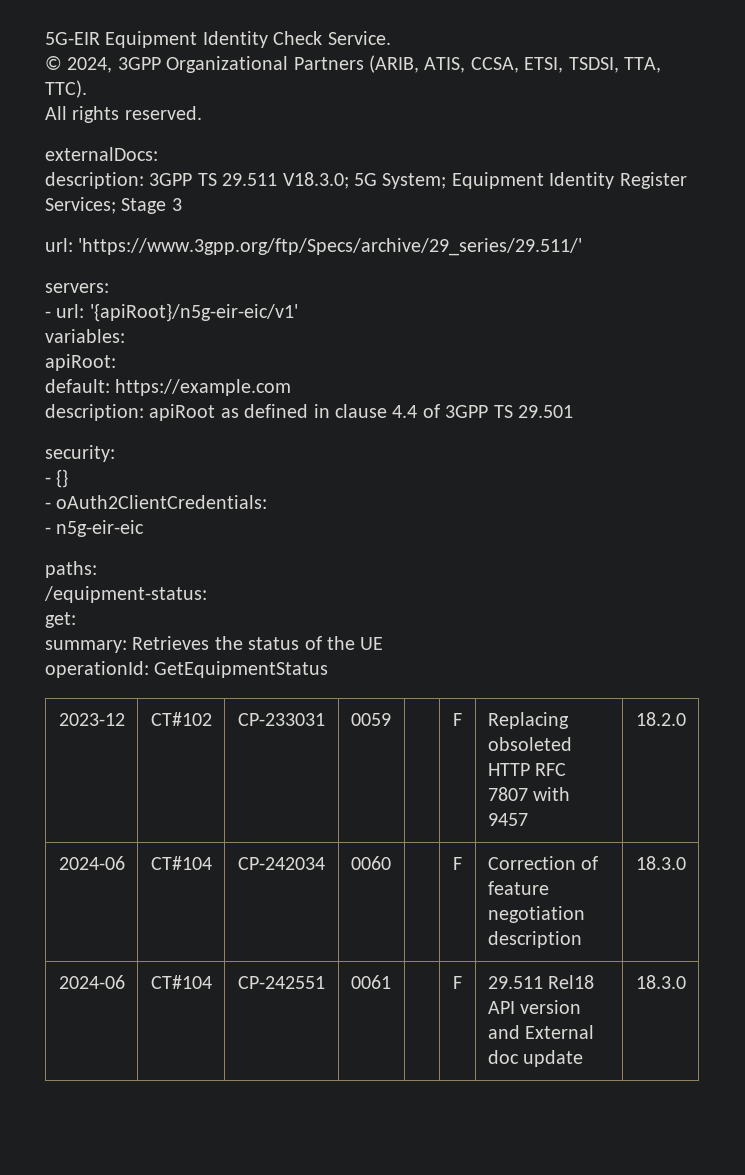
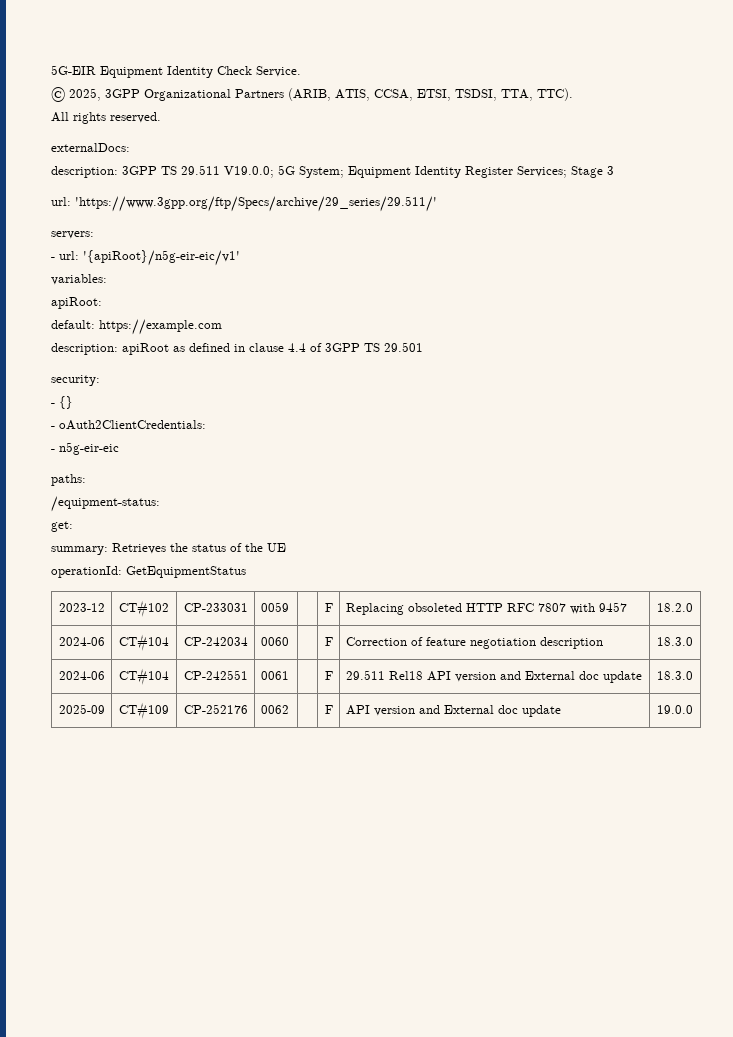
[67,57,113,73] 2024, -> [69,88,101,101] 2025,
[282,172,349,189] V18.3.0; -> [224,166,274,178] V19.0.0;
(686, 982) none -> [58,704,105,714] [119,702,169,719] [183,704,248,714] [260,705,289,714] [324,705,333,714] [345,705,561,717] [657,705,693,714] // 2025-09 | CT#109 | CP-252176 | 0062 | | F | API version and External doc update | 19.0.0

